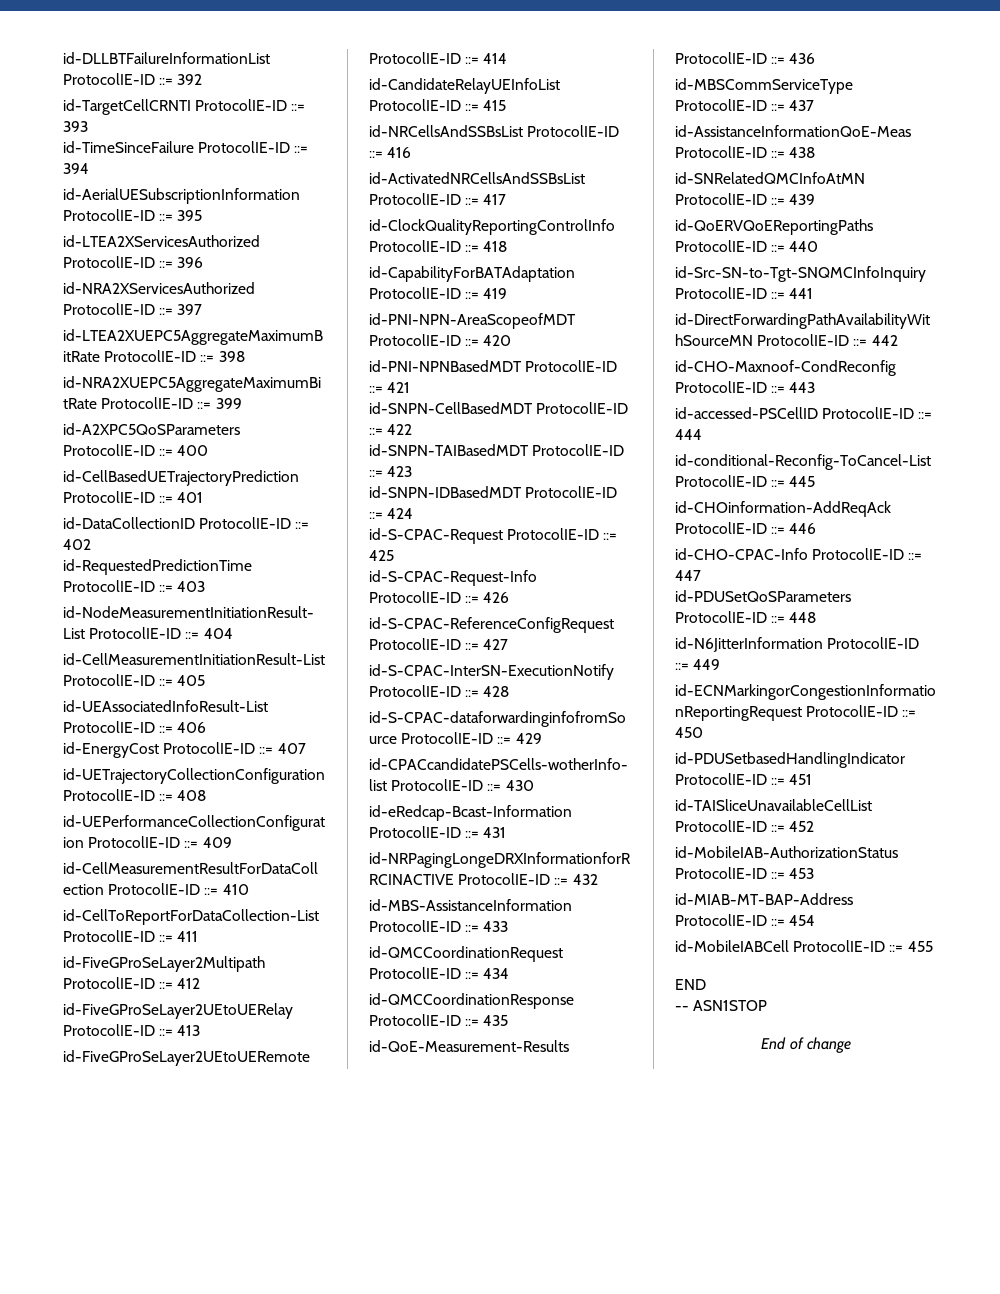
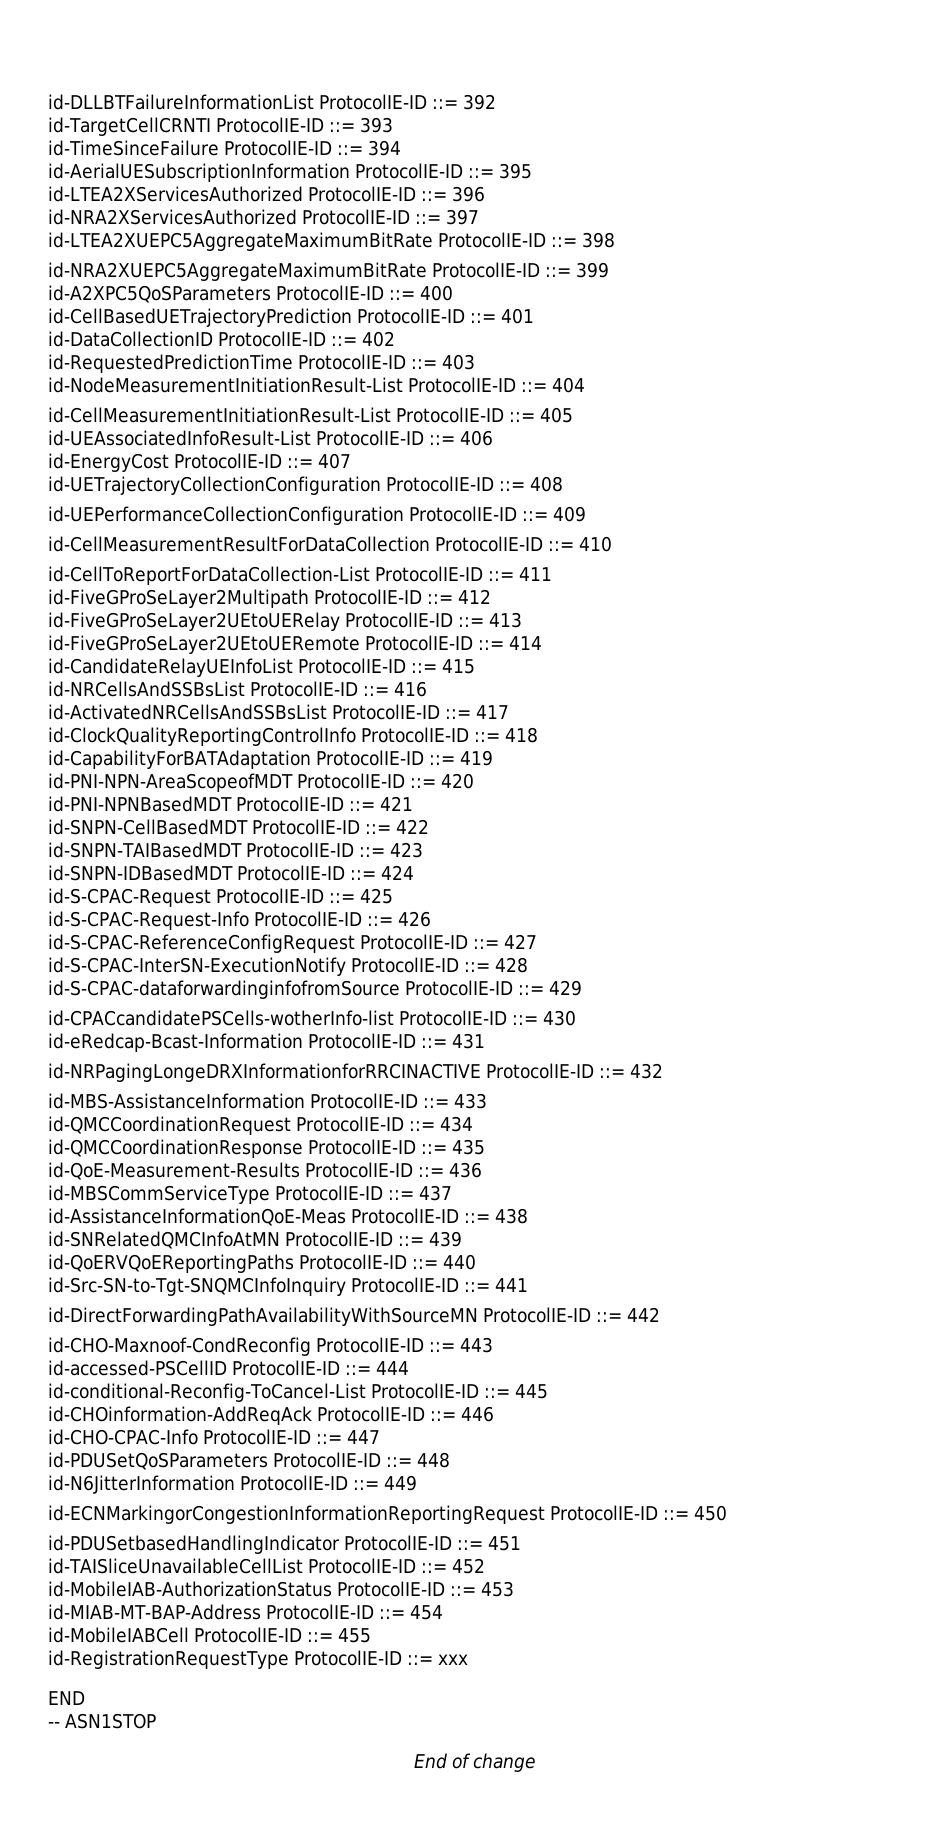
(933, 946) none -> [48,1650,469,1669] // id-RegistrationRequestType ProtocolIE-ID ::= xxx

